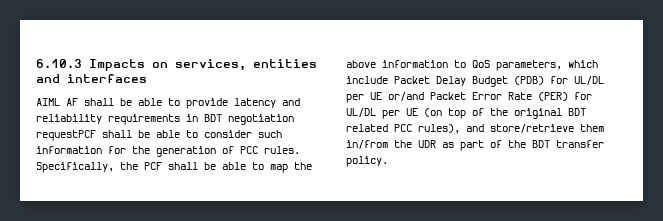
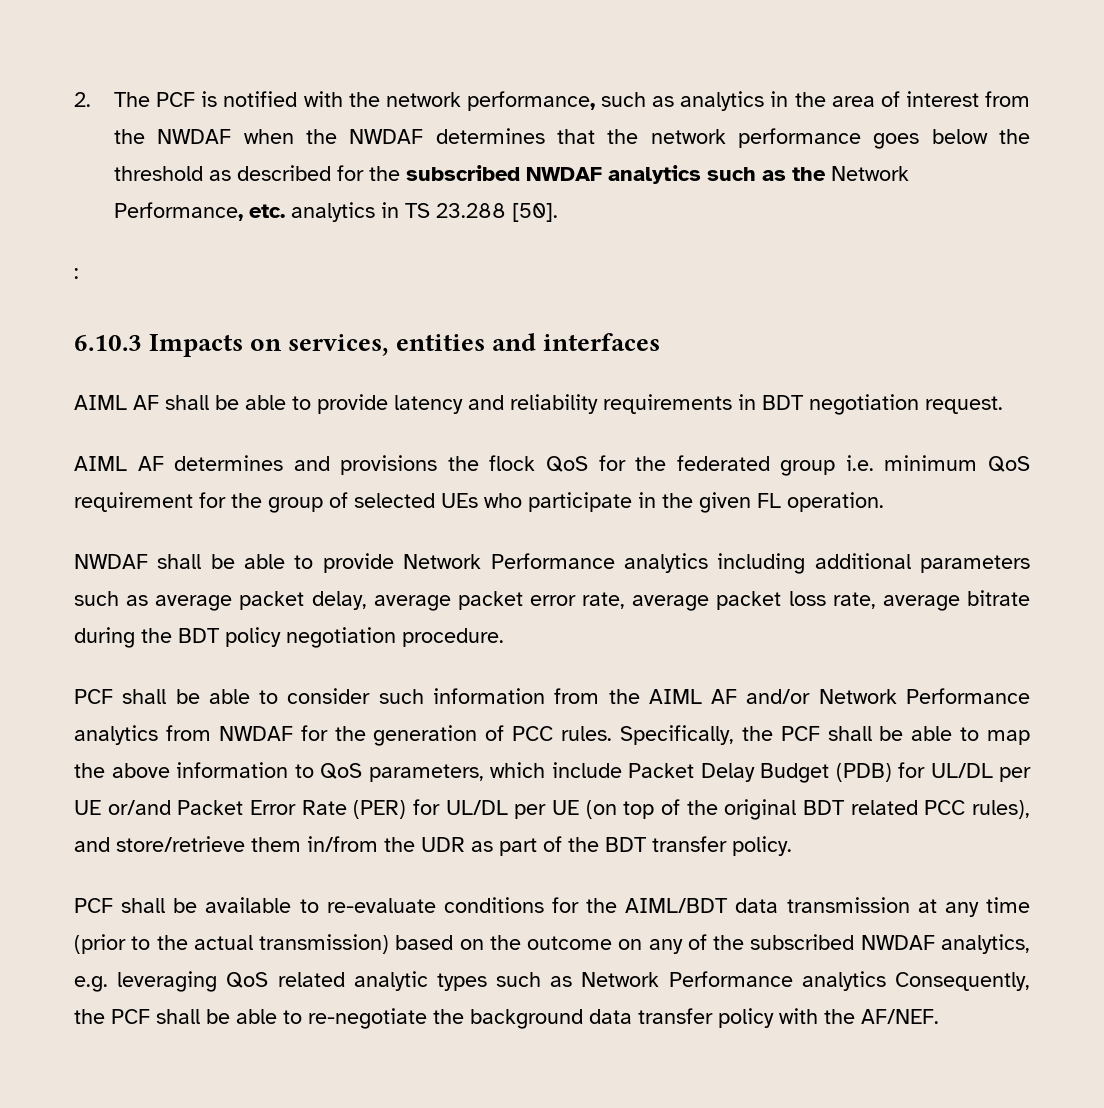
(36, 63) none -> [74,91,1031,111] [114,128,1030,149] [114,165,910,184] [114,202,559,222] [74,268,79,279] 2. The PCF is notified with the network performance, such as analytics in the area of interest from the NWDAF when the NWDAF determines that the network performance goes below the threshold as described for the subscribed NWDAF analytics such as the Network Performance, etc. analytics in TS 23.288 [50]. // : //
[36,130,96,141] requestPCF -> [925,396,1003,414] [74,455,1030,476] [74,492,884,513] [74,553,1030,574] [74,590,1030,611] [74,627,504,648] [74,689,113,704] request. // AIML AF determines and provisions the flock QoS for the federated group i.e. minimum QoS requirement for the group of selected UEs who participate in the given FL operation. // NWDAF shall be able to provide Network Performance analytics including additional parameters such as average packet delay, average packet error rate, average packet loss rate, average bitrate during the BDT policy negotiation procedure. // PCF
(102, 150) none -> [554,688,1031,704] [74,725,293,745] from the AIML AF and/or Network Performance analytics from NWDAF
(388, 161) none -> [74,897,1030,917] [74,934,1030,954] [74,971,1030,992] [74,1008,939,1029] // PCF shall be available to re-evaluate conditions for the AIML/BDT data transmission at any time (prior to the actual transmission) based on the outcome on any of the subscribed NWDAF analytics, e.g. leveraging QoS related analytic types such as Network Performance analytics Consequently, the PCF shall be able to re-negotiate the background data transfer policy with the AF/NEF.

